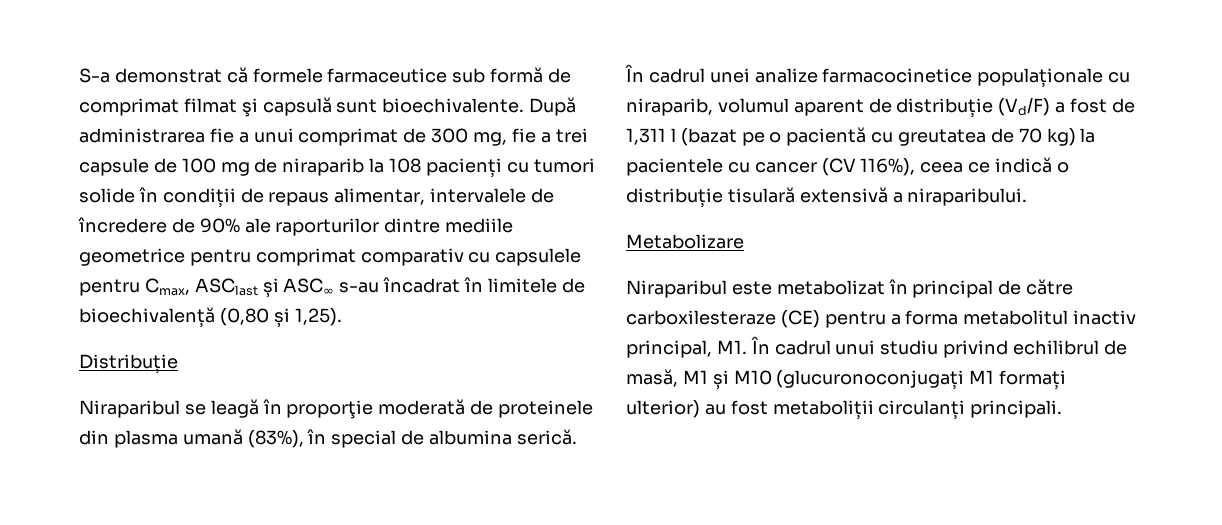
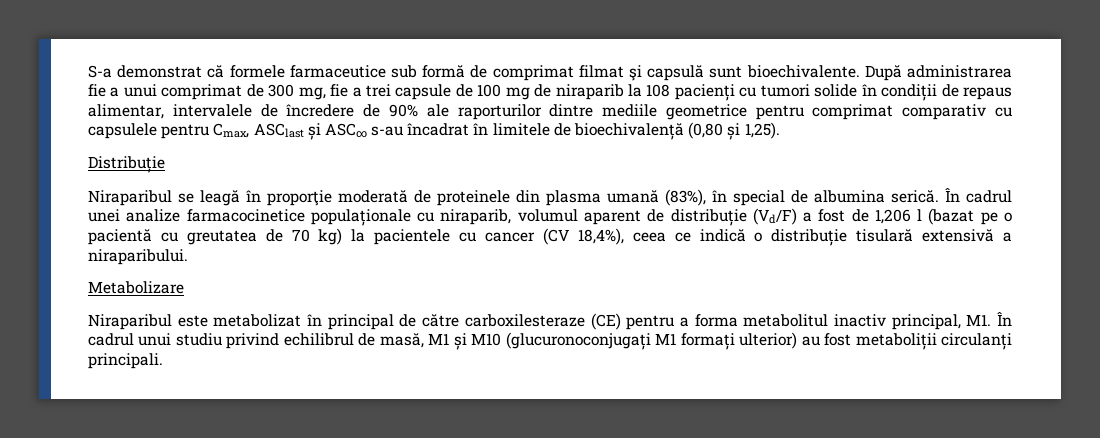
[626,128,666,145] 1,311 -> [874,209,911,224] 1,206
[860,158,916,176] 116%), -> [577,228,624,245] 18,4%),

